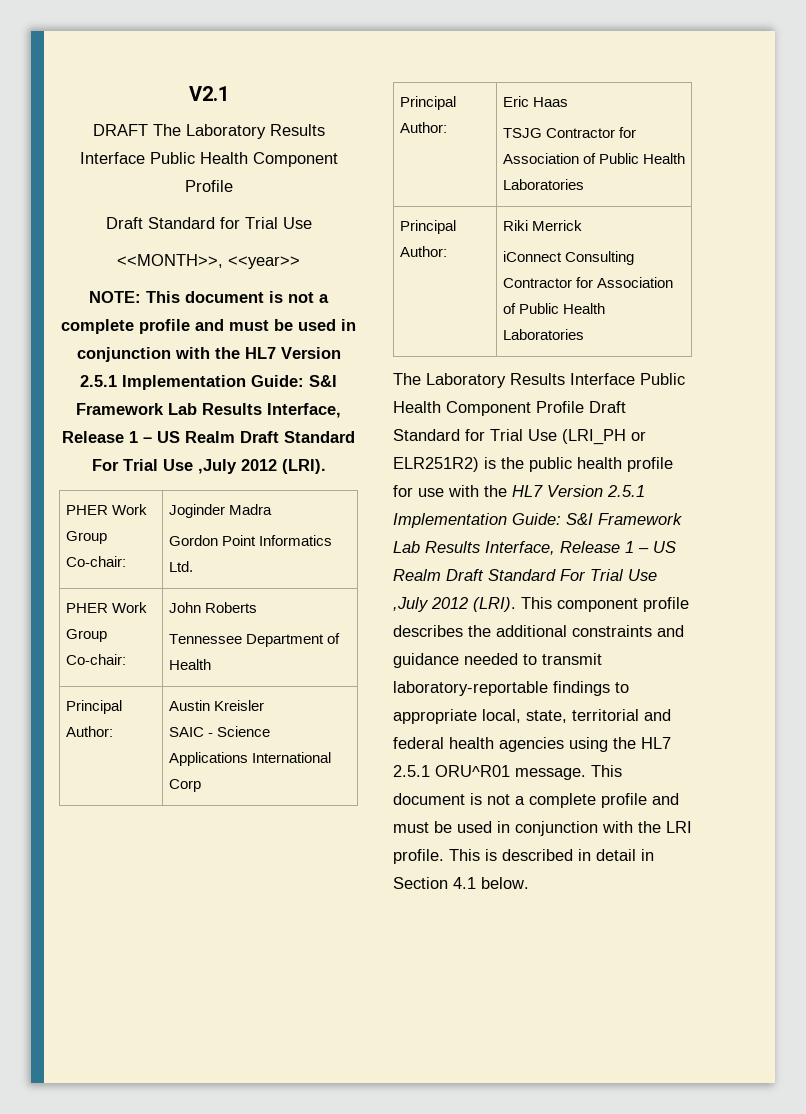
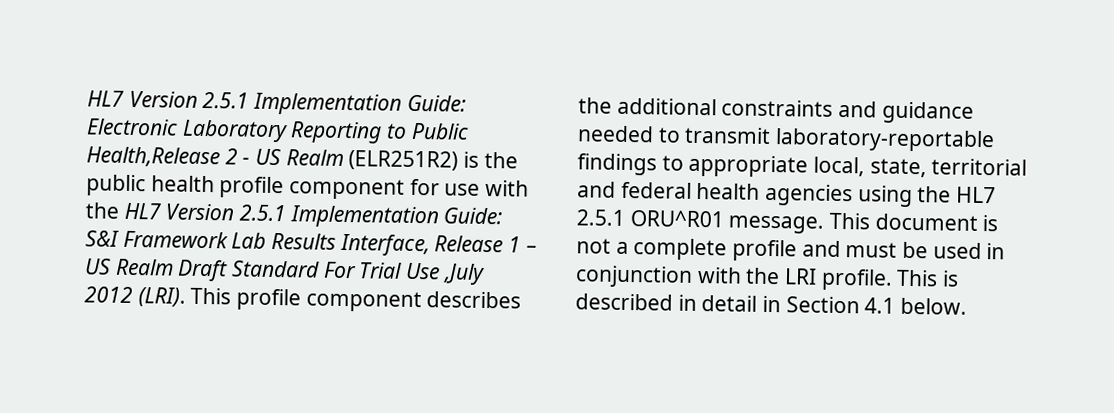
[188,86,229,101] [92,124,325,139] [79,152,338,167] [184,180,233,192] [105,217,312,229] [117,254,300,269] [89,291,329,303] [61,319,356,334] [76,347,341,362] [80,375,337,390] [76,403,341,418] [62,431,355,443] [91,459,326,474] [65,504,147,515] [65,531,107,544] [65,556,126,567] [168,504,272,518] [168,535,332,546] [168,561,193,572] [65,602,147,613] [65,629,107,642] [65,654,126,665] [168,602,257,613] [168,633,340,647] [168,659,211,670] [65,700,122,714] [65,726,113,737] [168,700,264,711] [168,726,270,737] [168,752,331,766] [168,779,201,792] [399,96,456,110] [399,122,447,133] [502,96,568,107] [502,127,636,138] [502,153,685,164] [502,179,584,190] [399,220,456,234] [399,246,447,257] [502,220,582,231] [502,251,634,265] [502,277,673,288] [502,303,605,314] [502,329,584,340] [393,373,685,388] [393,401,626,416] [393,429,646,445] [393,457,479,472] V2.1 // DRAFT The Laboratory Results Interface Public Health Component Profile // Draft Standard for Trial Use // <<MONTH>>, <<year>> // NOTE: This document is not a complete profile and must be used in conjunction with the HL7 Version 2.5.1 Implementation Guide: S&I Framework Lab Results Interface, Release 1 – US Realm Draft Standard For Trial Use ,July 2012 (LRI). // PHER Work Group Co-chair: | Joginder Madra // Gordon Point Informatics Ltd. // PHER Work Group Co-chair: | John Roberts // Tennessee Department of Health // Principal Author: | Austin Kreisler // SAIC - Science Applications International Corp // Principal Author: | Eric Haas // TSJG Contractor for Association of Public Health Laboratories // Principal Author: | Riki Merrick // iConnect Consulting Contractor for Association of Public Health Laboratories // The Laboratory Results Interface Public Health Component Profile Draft Standard for Trial Use (LRI_PH or ELR251R2) -> [87,90,466,116] [86,118,469,144] [86,146,459,171] HL7 Version 2.5.1 Implementation Guide: Electronic Laboratory Reporting to Public Health,Release 2 - US Realm (ELR251R2)
(673, 464) none -> [289,178,406,200] component
[557,597,689,612] component profile -> [236,288,422,313] profile component

